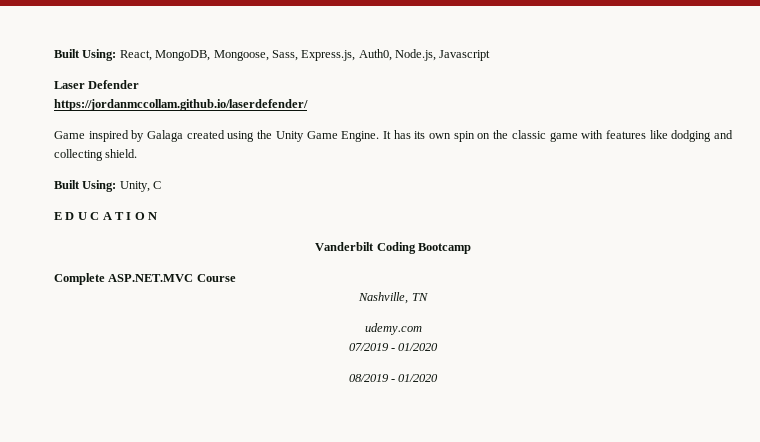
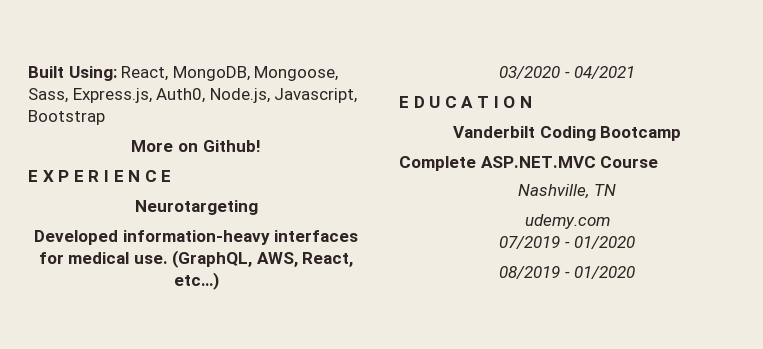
[439,50,491,61] [54,80,140,89] [54,99,308,111] [54,130,733,142] [54,149,138,161] [54,180,162,192] Javascript // Laser Defender // https://jordanmccollam.github.io/laserdefender/ // Game inspired by Galaga created using the Unity Game Engine. It has its own spin on the classic game with features like dodging and collecting shield. // Built Using: Unity, C -> [274,88,358,103] [28,110,105,125] [131,140,261,152] [28,170,172,182] [134,200,258,215] [33,230,359,245] [38,250,354,268] [173,272,219,290] [498,66,636,79] Javascript, Bootstrap // More on Github! // E X P E R I E N C E // Neurotargeting // Developed information-heavy interfaces for medical use. (GraphQL, AWS, React, etc…) // 03/2020 - 04/2021

